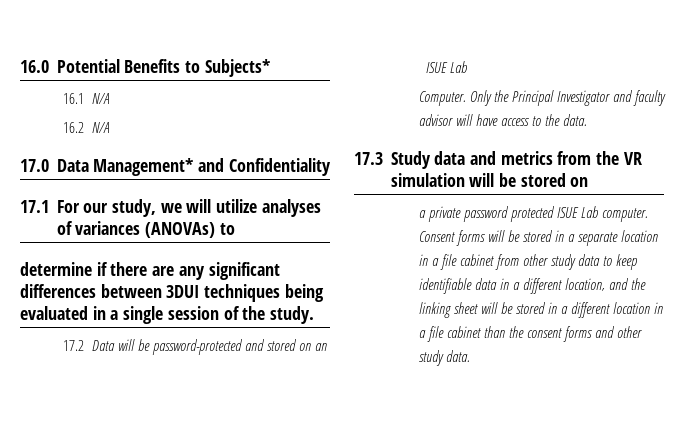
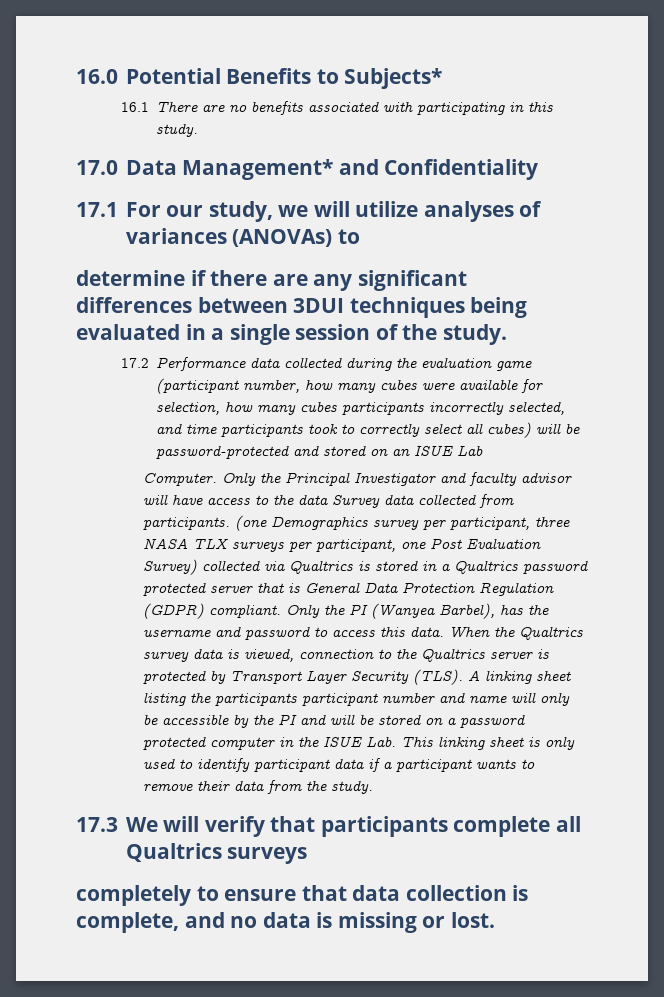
[91,93,109,104] [63,122,109,133] N/A // 16.2 N/A -> [156,101,554,115] [156,123,199,137] There are no benefits associated with participating in this study.
[91,340,115,351] Data -> [156,357,533,371] [156,378,544,394] [156,401,566,415] [156,422,532,438] Performance data collected during the evaluation game (participant number, how many cubes were available for selection, how many cubes participants incorrectly selected, and time participants took to correctly select all cubes)
[562,114,587,126] [354,151,642,169] [390,173,589,187] [418,206,648,222] [418,230,658,246] [418,254,638,270] [418,278,646,294] [418,302,664,318] [418,326,642,342] [418,350,470,366] data. // 17.3 Study data and metrics from the VR simulation will be stored on // a private password protected ISUE Lab computer. Consent forms will be stored in a separate location in a file cabinet from other study data to keep identifiable data in a different location, and the linking sheet will be stored in a different location in a file cabinet than the consent forms and other study data. -> [298,494,515,508] [143,515,571,531] [143,538,542,552] [143,559,589,575] [143,582,555,596] [143,603,550,619] [143,626,584,640] [143,648,550,662] [143,669,572,685] [143,692,571,706] [143,714,526,728] [143,736,576,750] [143,758,536,772] [143,780,374,794] [76,816,581,837] [125,843,308,864] [76,885,529,906] [76,912,495,933] data Survey data collected from participants. (one Demographics survey per participant, three NASA TLX surveys per participant, one Post Evaluation Survey) collected via Qualtrics is stored in a Qualtrics password protected server that is General Data Protection Regulation (GDPR) compliant. Only the PI (Wanyea Barbel), has the username and password to access this data. When the Qualtrics survey data is viewed, connection to the Qualtrics server is protected by Transport Layer Security (TLS). A linking sheet listing the participants participant number and name will only be accessible by the PI and will be stored on a password protected computer in the ISUE Lab. This linking sheet is only used to identify participant data if a participant wants to remove their data from the study. // 17.3 We will verify that participants complete all Qualtrics surveys // completely to ensure that data collection is complete, and no data is missing or lost.

